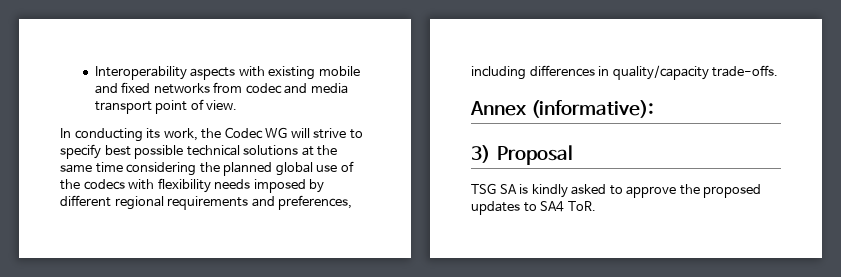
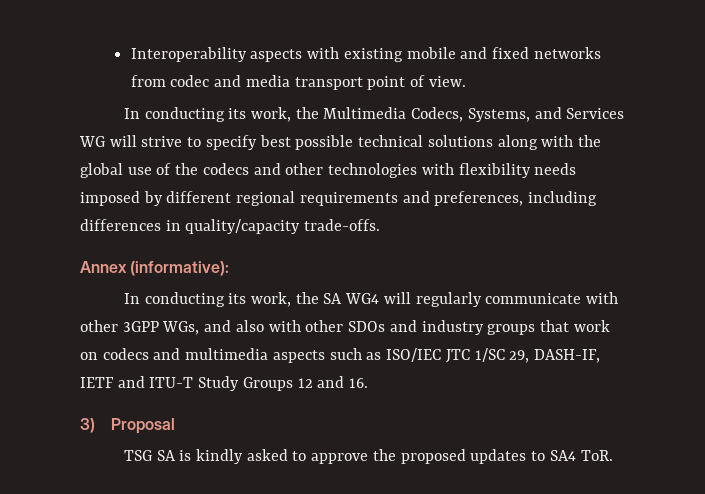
[224,127,263,139] Codec -> [323,107,625,122] Multimedia Codecs, Systems, and Services
[301,145,338,156] [60,162,273,176] at the same time considering the planned -> [497,135,601,150] along with the
(125, 184) none -> [253,163,418,178] and other technologies
(654, 109) none -> [123,292,619,307] [80,320,610,335] [80,348,600,363] [80,376,369,391] // In conducting its work, the SA WG4 will regularly communicate with other 3GPP WGs, and also with other SDOs and industry groups that work on codecs and multimedia aspects such as ISO/IEC JTC 1/SC 29, DASH-IF, IETF and ITU-T Study Groups 12 and 16.

